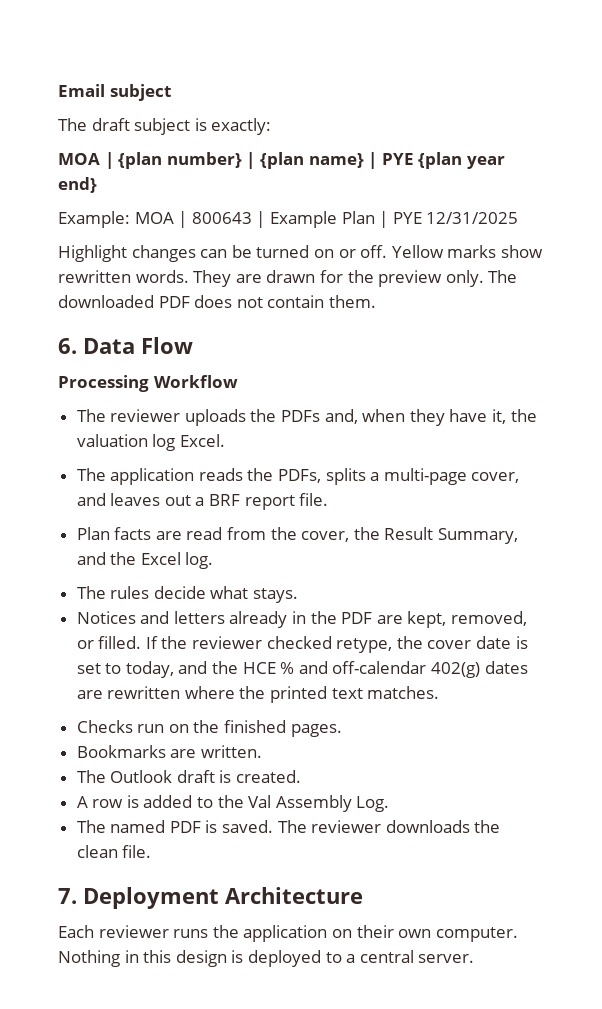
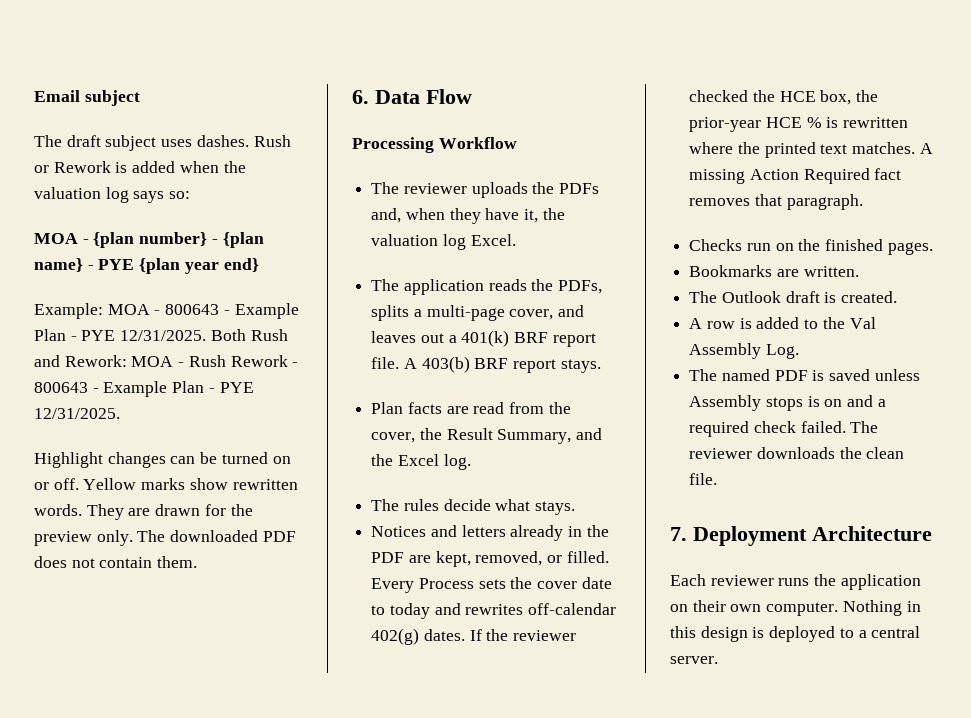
[194,118,272,135] [58,152,114,169] is exactly: // MOA | -> [161,135,291,147] [34,161,246,173] [34,187,191,203] [34,233,89,244] uses dashes. Rush or Rework is added when the valuation log says so: // MOA -
[246,152,256,169] | -> [211,239,218,244] -
[368,152,378,169] | -> [87,265,94,270] -
[178,211,519,228] | 800643 | Example Plan | PYE 12/31/2025 -> [154,303,299,319] [34,329,288,341] [34,355,299,367] [34,381,254,397] [34,408,120,419] - 800643 - Example Plan - PYE 12/31/2025. Both Rush and Rework: MOA - Rush Rework - 800643 - Example Plan - PYE 12/31/2025.
(205, 501) none -> [461,330,510,347] 401(k)
(329, 499) none -> [403,356,601,373] A 403(b) BRF report stays.
[145,636,528,653] [76,661,528,678] [76,690,103,699] If the reviewer checked retype, the cover date is set to today, and the HCE % and off-calendar 402(g) dates are -> [371,577,612,593] [371,603,617,619] [371,628,577,645] [689,90,879,105] [689,117,839,132] Every Process sets the cover date to today and rewrites off-calendar 402(g) dates. If the reviewer checked the HCE box, the prior-year HCE % is
(440, 692) none -> [919,143,933,154] [689,168,902,184] [689,194,863,210] A missing Action Required fact removes that paragraph.
[222,820,274,833] saved. -> [829,369,920,381] [689,395,886,411] [689,421,846,437] saved unless Assembly stops is on and a required check failed.

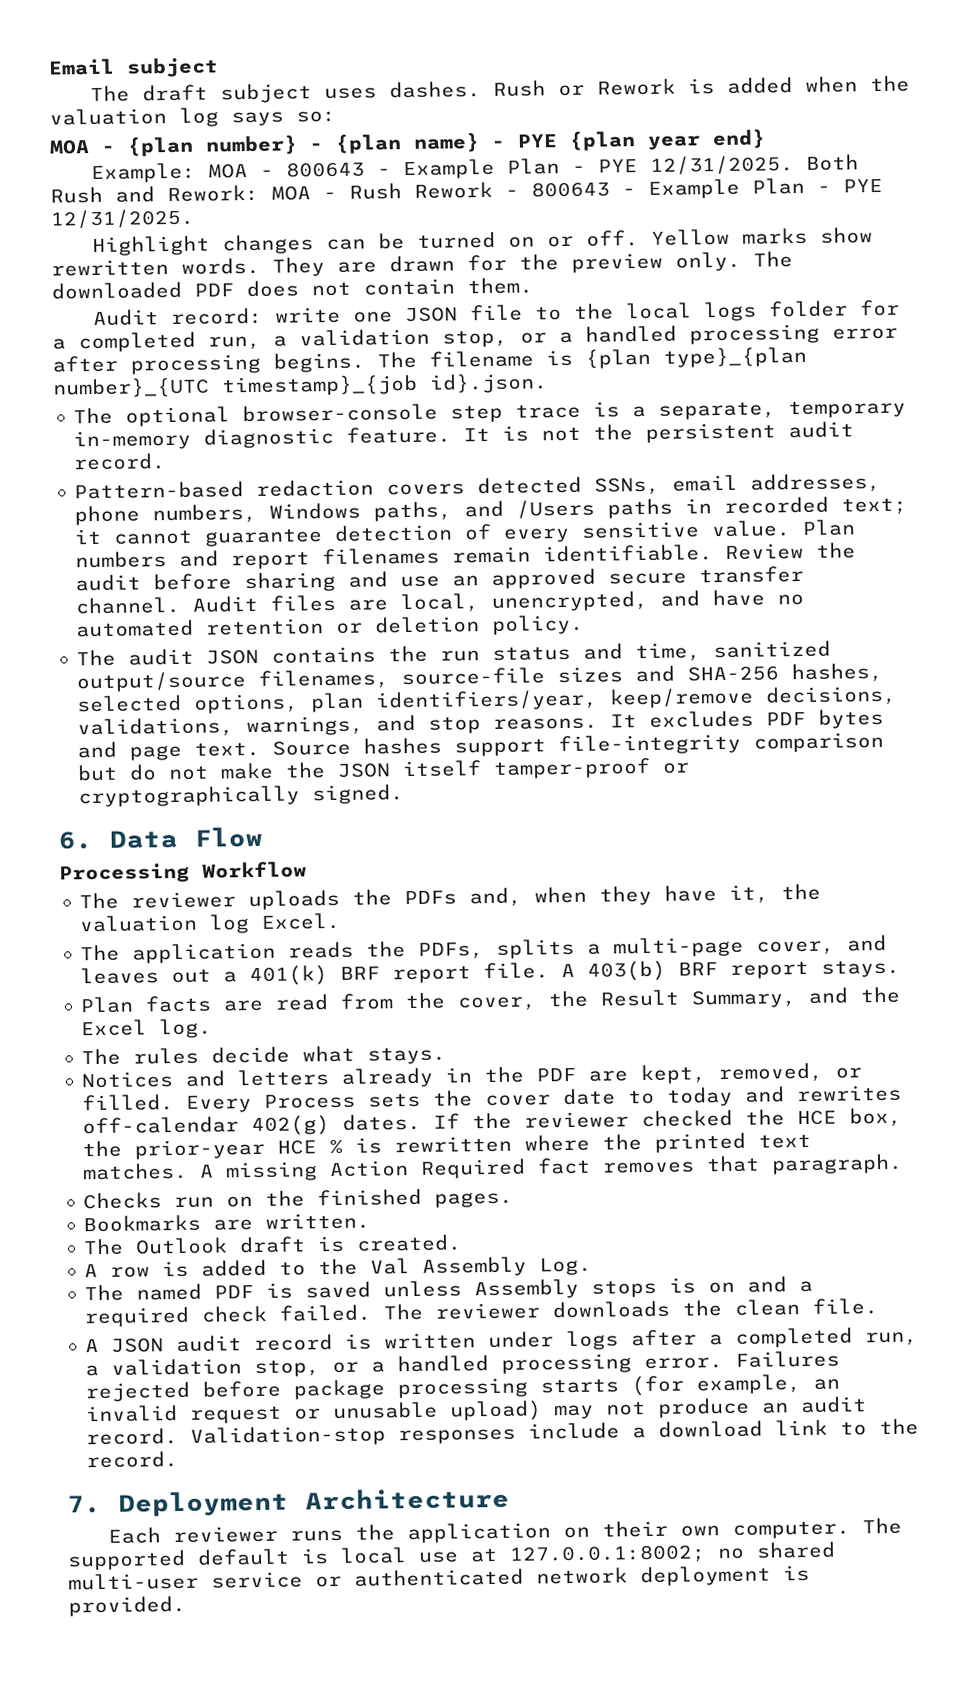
(198, 562) none -> [92,299,900,327] [52,323,898,353] [52,346,807,375] [52,373,548,399] [73,399,907,427] [73,421,855,451] [73,453,167,471] [74,472,882,500] [74,496,908,526] [74,519,856,547] [75,542,857,570] [75,565,805,593] [75,589,805,615] [76,614,585,638] [76,640,832,667] [76,662,884,693] [76,685,898,714] [77,708,885,739] [77,731,885,761] [77,757,691,782] [78,784,405,808] // Audit record: write one JSON file to the local logs folder for a completed run, a validation stop, or a handled processing error after processing begins. The filename is {plan type}_{plan number}_{UTC timestamp}_{job id}.json. // The optional browser-console step trace is a separate, temporary in-memory diagnostic feature. It is not the persistent audit record. // Pattern-based redaction covers detected SSNs, email addresses, phone numbers, Windows paths, and /Users paths in recorded text; it cannot guarantee detection of every sensitive value. Plan numbers and report filenames remain identifiable. Review the audit before sharing and use an approved secure transfer channel. Audit files are local, unencrypted, and have no automated retention or deletion policy. // The audit JSON contains the run status and time, sanitized output/source filenames, source-file sizes and SHA-256 hashes, selected options, plan identifiers/year, keep/remove decisions, validations, warnings, and stop reasons. It excludes PDF bytes and page text. Source hashes support file-integrity comparison but do not make the JSON itself tamper-proof or cryptographically signed.
(718, 479) none -> [85,1327,919,1353] [85,1350,841,1378] [85,1374,841,1403] [86,1396,868,1424] [86,1418,920,1447] [86,1451,179,1469] // A JSON audit record is written under logs after a completed run, a validation stop, or a handled processing error. Failures rejected before package processing starts (for example, an invalid request or unusable upload) may not produce an audit record. Validation-stop responses include a download link to the record.
[842,600,921,616] [670,626,921,642] [670,656,718,664] Nothing in this design is deployed to a central server. -> [861,1517,902,1535] [67,1541,836,1571] [68,1564,810,1591] [68,1595,186,1617] The supported default is local use at 127.0.0.1:8002; no shared multi-user service or authenticated network deployment is provided.

